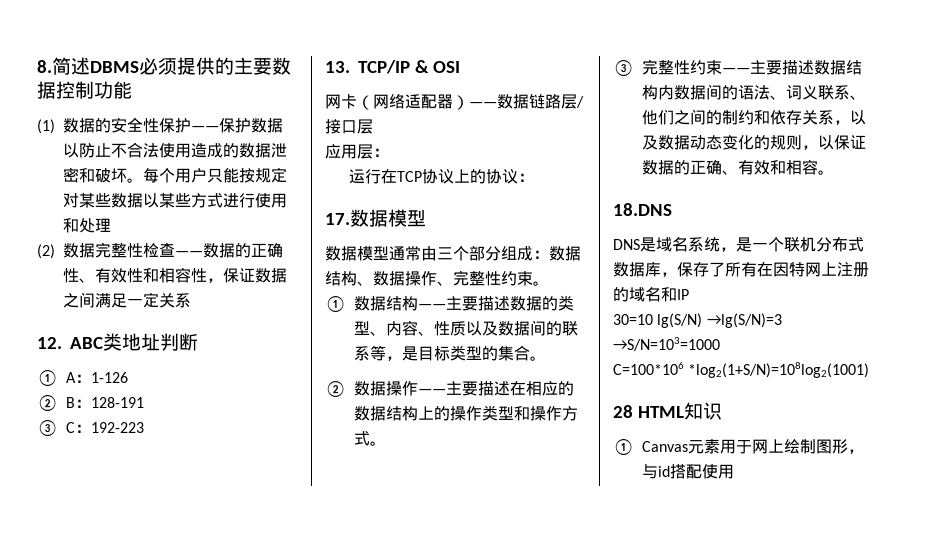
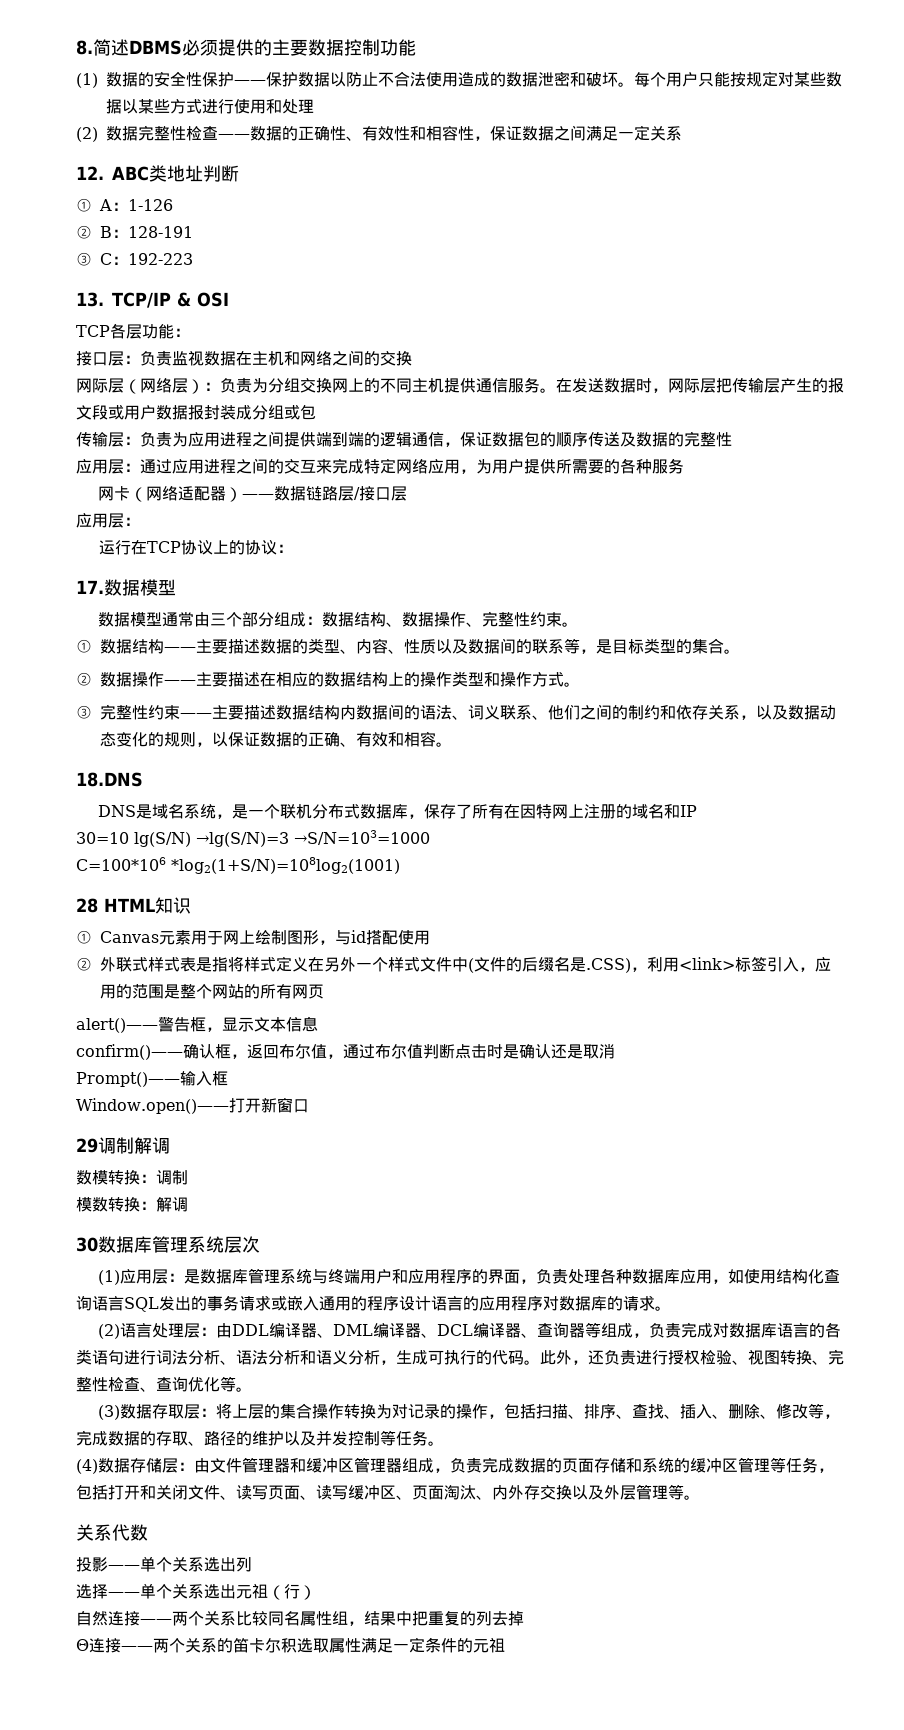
(460, 67) none -> [76,323,190,339] [76,350,412,366] [76,377,844,394] [76,404,316,420] [76,431,732,447] [76,458,684,474] // TCP各层功能： // 接口层：负责监视数据在主机和网络之间的交换 // 网际层（网络层）：负责为分组交换网上的不同主机提供通信服务。在发送数据时，网际层把传输层产生的报文段或用户数据报封装成分组或包 // 传输层：负责为应用进程之间提供端到端的逻辑通信，保证数据包的顺序传送及数据的完整性 // 应用层：通过应用进程之间的交互来完成特定网络应用，为用户提供所需要的各种服务
(734, 471) none -> [76,956,831,973] [100,984,324,999] [76,1016,318,1033] [76,1043,615,1060] [76,1071,228,1087] [76,1097,309,1114] [76,1137,170,1154] [76,1170,188,1185] [76,1197,188,1212] [76,1236,260,1253] [97,1268,840,1285] [76,1295,671,1312] [97,1322,841,1339] [76,1349,844,1365] [76,1376,252,1392] [97,1403,840,1420] [76,1430,444,1446] [76,1457,834,1474] [76,1484,700,1500] [76,1524,148,1541] [76,1556,252,1572] [76,1583,316,1600] [76,1611,524,1626] [76,1637,505,1653] // ②外联式样式表是指将样式定义在另外一个样式文件中(文件的后缀名是.CSS)，利用<link>标签引入，应用的范围是整个网站的所有网页 // alert()——警告框，显示文本信息 // confirm()——确认框，返回布尔值，通过布尔值判断点击时是确认还是取消 // Prompt()——输入框 // Window.open()——打开新窗口 // 29调制解调 // 数模转换：调制 // 模数转换：解调 // 30数据库管理系统层次 // (1)应用层：是数据库管理系统与终端用户和应用程序的界面，负责处理各种数据库应用，如使用结构化查询语言SQL发出的事务请求或嵌入通用的程序设计语言的应用程序对数据库的请求。 // (2)语言处理层：由DDL编译器、DML编译器、DCL编译器、查询器等组成，负责完成对数据库语言的各类语句进行词法分析、语法分析和语义分析，生成可执行的代码。此外，还负责进行授权检验、视图转换、完整性检查、查询优化等。 // (3)数据存取层：将上层的集合操作转换为对记录的操作，包括扫描、排序、查找、插入、删除、修改等，完成数据的存取、路径的维护以及并发控制等任务。 // (4)数据存储层：由文件管理器和缓冲区管理器组成，负责完成数据的页面存储和系统的缓冲区管理等任务，包括打开和关闭文件、读写页面、读写缓冲区、页面淘汰、内外存交换以及外层管理等。 // 关系代数 // 投影——单个关系选出列 // 选择——单个关系选出元祖（行） // 自然连接——两个关系比较同名属性组，结果中把重复的列去掉 // Θ连接——两个关系的笛卡尔积选取属性满足一定条件的元祖

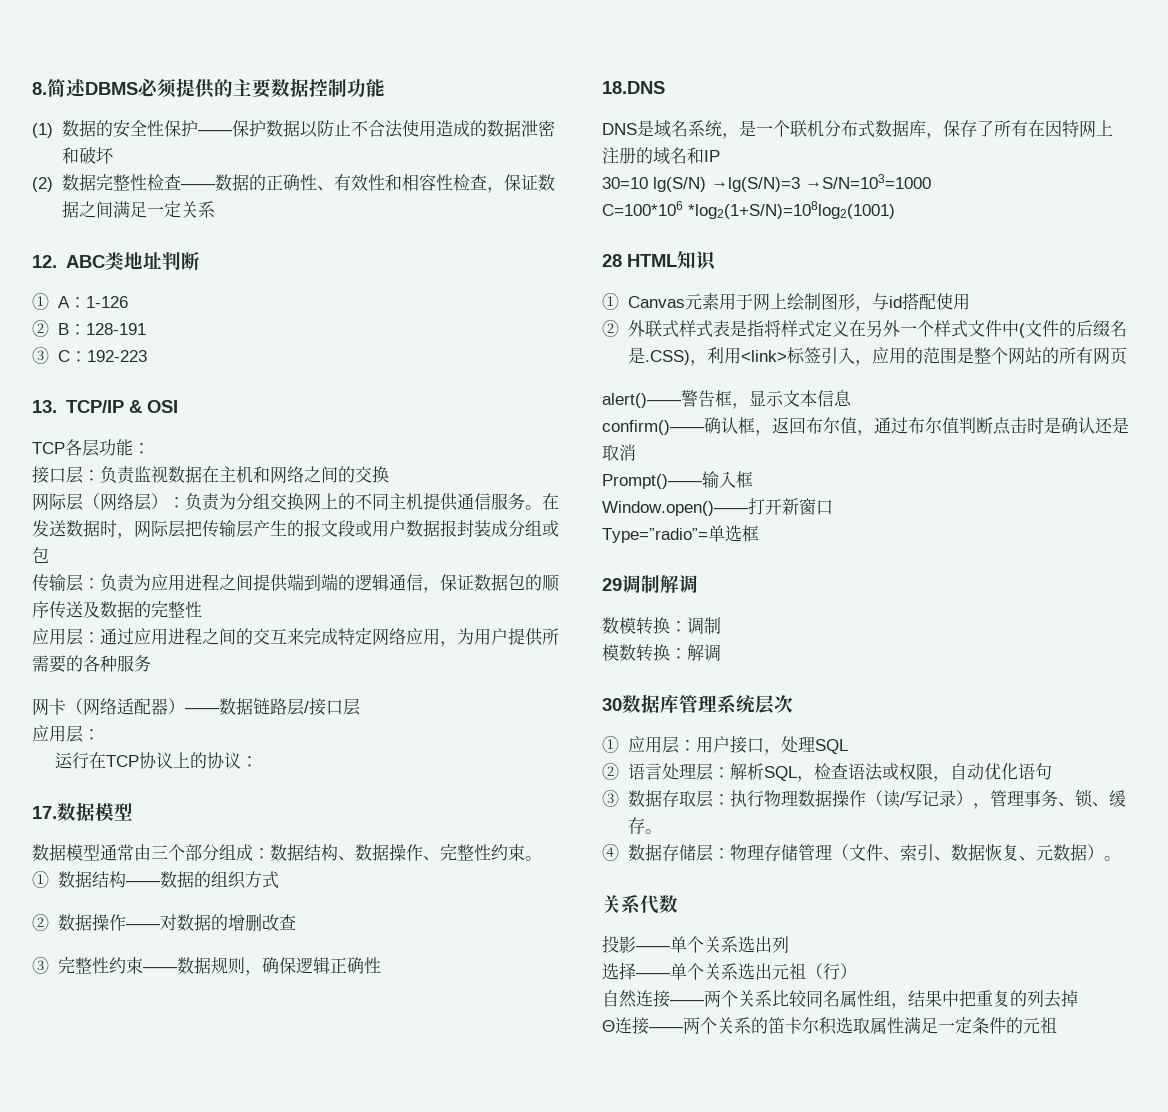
[618,71,842,87] [106,99,314,114] 。每个用户只能按规定对某些数据以某些方式进行使用和处理 -> (114, 155) none
(474, 133) none -> [452,174,487,191] 检查
[196,638,740,654] [76,671,580,687] 主要描述数据的类型、内容、性质以及数据间的联系等，是目标类型的集合。 // ②数据操作——主要描述在相应的数据结构上的操作类型和操作方式。 -> [159,871,279,889] [32,913,296,931] 数据的组织方式 // ②数据操作——对数据的增删改查
[212,704,836,720] [100,731,452,747] 主要描述数据结构内数据间的语法、词义联系、他们之间的制约和依存关系，以及数据动态变化的规则，以保证数据的正确、有效和相容。 -> [176,957,381,976] 数据规则，确保逻辑正确性
(309, 1106) none -> [602,525,759,543] // Type=”radio”=单选框
[97,1268,840,1285] [76,1295,671,1312] [97,1322,841,1339] [76,1349,844,1365] [76,1376,252,1392] [97,1403,840,1420] [76,1430,444,1446] [76,1459,98,1474] (1)应用层：是数据库管理系统与终端用户和应用程序的界面，负责处理各种数据库应用，如使用结构化查询语言SQL发出的事务请求或嵌入通用的程序设计语言的应用程序对数据库的请求。 // (2)语言处理层：由DDL编译器、DML编译器、DCL编译器、查询器等组成，负责完成对数据库语言的各类语句进行词法分析、语法分析和语义分析，生成可执行的代码。此外，还负责进行授权检验、视图转换、完整性检查、查询优化等。 // (3)数据存取层：将上层的集合操作转换为对记录的操作，包括扫描、排序、查找、插入、删除、修改等，完成数据的存取、路径的维护以及并发控制等任务。 // (4) -> [602,736,848,755] [602,763,1052,782] [602,789,1126,809] [627,817,662,834] [602,844,619,861] ①应用层：用户接口，处理SQL // ②语言处理层：解析SQL，检查语法或权限，自动优化语句 // ③数据存取层：执行物理数据操作（读/写记录），管理事务、锁、缓存。 // ④
[194,1457,834,1473] [76,1484,684,1500] 由文件管理器和缓冲区管理器组成，负责完成数据的页面存储和系统的缓冲区管理等任务，包括打开和关闭文件、读写页面、读写缓冲区、页面淘汰、内外存交换以及外层管理等 -> [729,844,1104,861] 物理存储管理（文件、索引、数据恢复、元数据）

